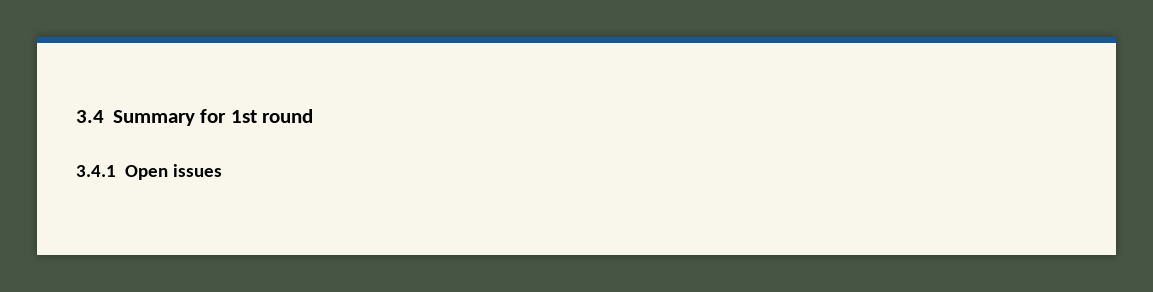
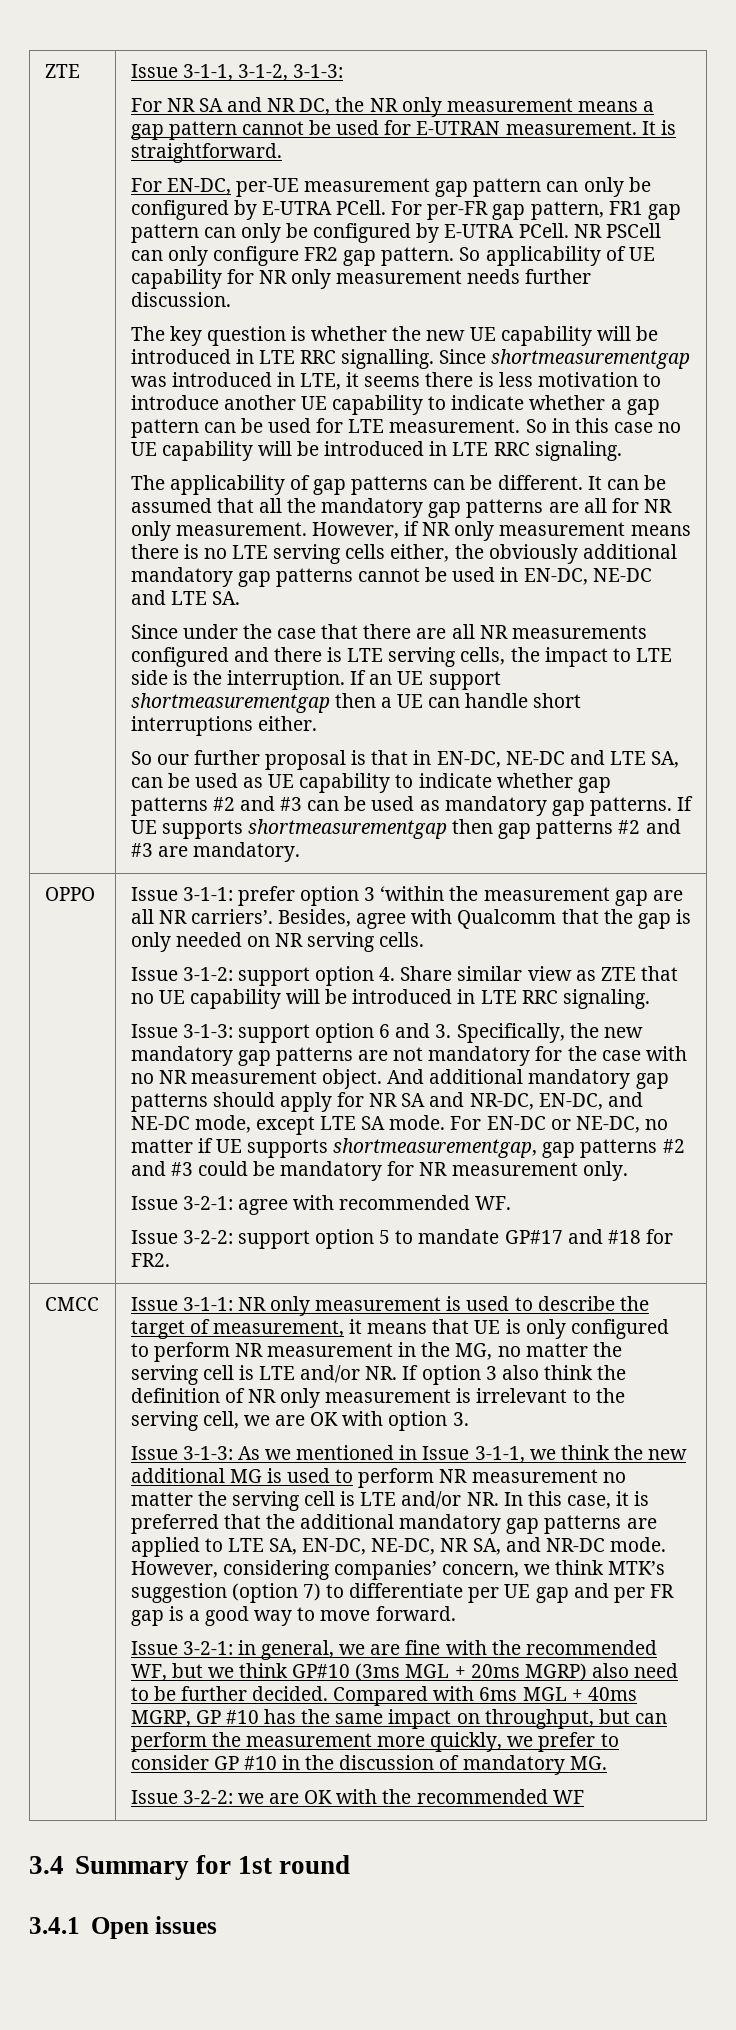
(76, 116) none -> [44,64,80,78] [130,64,344,81] [130,97,655,117] [130,120,676,140] [130,143,282,163] [130,177,651,197] [130,200,681,220] [130,223,661,243] [130,246,655,266] [130,269,592,289] [130,292,231,307] [130,326,658,346] [130,349,691,369] [130,372,661,390] [130,395,660,415] [130,418,682,438] [130,441,622,461] [130,475,666,495] [130,498,672,518] [130,521,691,541] [130,544,677,564] [130,567,652,587] [130,590,240,605] [130,624,647,639] [130,647,672,667] [130,670,501,690] [130,693,582,713] [130,716,317,736] [130,750,680,770] [130,773,611,793] [130,796,694,816] [130,819,681,839] [130,842,300,862] [44,887,95,901] [130,886,683,906] [130,909,691,929] [130,932,425,952] [130,966,678,986] [130,989,650,1009] [130,1023,643,1043] [130,1046,687,1066] [130,1069,669,1089] [130,1092,643,1112] [130,1115,668,1135] [130,1138,685,1158] [130,1161,628,1181] [130,1195,512,1215] [130,1229,673,1249] [130,1253,170,1267] [44,1297,99,1311] [130,1296,649,1316] [130,1319,669,1339] [130,1342,622,1362] [130,1365,627,1385] [130,1388,625,1408] [130,1411,469,1431] [130,1445,688,1463] [130,1468,626,1488] [130,1491,650,1511] [130,1514,657,1534] [130,1537,666,1557] [130,1560,666,1580] [130,1583,674,1603] [130,1606,456,1626] [130,1640,657,1660] [130,1663,679,1681] [130,1686,637,1706] [130,1709,667,1729] [130,1732,619,1752] [130,1755,607,1775] [130,1789,584,1804] ZTE | Issue 3-1-1, 3-1-2, 3-1-3: // For NR SA and NR DC, the NR only measurement means a gap pattern cannot be used for E-UTRAN measurement. It is straightforward. // For EN-DC, per-UE measurement gap pattern can only be configured by E-UTRA PCell. For per-FR gap pattern, FR1 gap pattern can only be configured by E-UTRA PCell. NR PSCell can only configure FR2 gap pattern. So applicability of UE capability for NR only measurement needs further discussion. // The key question is whether the new UE capability will be introduced in LTE RRC signalling. Since shortmeasurementgap was introduced in LTE, it seems there is less motivation to introduce another UE capability to indicate whether a gap pattern can be used for LTE measurement. So in this case no UE capability will be introduced in LTE RRC signaling. // The applicability of gap patterns can be different. It can be assumed that all the mandatory gap patterns are all for NR only measurement. However, if NR only measurement means there is no LTE serving cells either, the obviously additional mandatory gap patterns cannot be used in EN-DC, NE-DC and LTE SA. // Since under the case that there are all NR measurements configured and there is LTE serving cells, the impact to LTE side is the interruption. If an UE support shortmeasurementgap then a UE can handle short interruptions either. // So our further proposal is that in EN-DC, NE-DC and LTE SA, can be used as UE capability to indicate whether gap patterns #2 and #3 can be used as mandatory gap patterns. If UE supports shortmeasurementgap then gap patterns #2 and #3 are mandatory. // OPPO | Issue 3-1-1: prefer option 3 ‘within the measurement gap are all NR carriers’. Besides, agree with Qualcomm that the gap is only needed on NR serving cells. // Issue 3-1-2: support option 4. Share similar view as ZTE that no UE capability will be introduced in LTE RRC signaling. // Issue 3-1-3: support option 6 and 3. Specifically, the new mandatory gap patterns are not mandatory for the case with no NR measurement object. And additional mandatory gap patterns should apply for NR SA and NR-DC, EN-DC, and NE-DC mode, except LTE SA mode. For EN-DC or NE-DC, no matter if UE supports shortmeasurementgap, gap patterns #2 and #3 could be mandatory for NR measurement only. // Issue 3-2-1: agree with recommended WF. // Issue 3-2-2: support option 5 to mandate GP#17 and #18 for FR2. // CMCC | Issue 3-1-1: NR only measurement is used to describe the target of measurement, it means that UE is only configured to perform NR measurement in the MG, no matter the serving cell is LTE and/or NR. If option 3 also think the definition of NR only measurement is irrelevant to the serving cell, we are OK with option 3. // Issue 3-1-3: As we mentioned in Issue 3-1-1, we think the new additional MG is used to perform NR measurement no matter the serving cell is LTE and/or NR. In this case, it is preferred that the additional mandatory gap patterns are applied to LTE SA, EN-DC, NE-DC, NR SA, and NR-DC mode. However, considering companies’ concern, we think MTK’s suggestion (option 7) to differentiate per UE gap and per FR gap is a good way to move forward. // Issue 3-2-1: in general, we are fine with the recommended WF, but we think GP#10 (3ms MGL + 20ms MGRP) also need to be further decided. Compared with 6ms MGL + 40ms MGRP, GP #10 has the same impact on throughput, but can perform the measurement more quickly, we prefer to consider GP #10 in the discussion of mandatory MG. // Issue 3-2-2: we are OK with the recommended WF //

